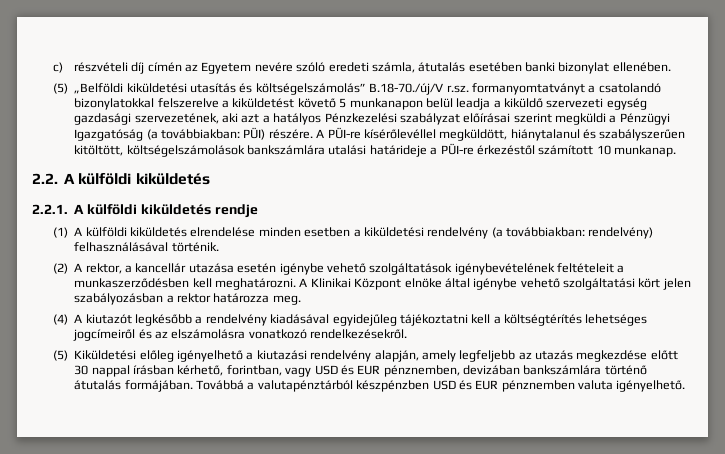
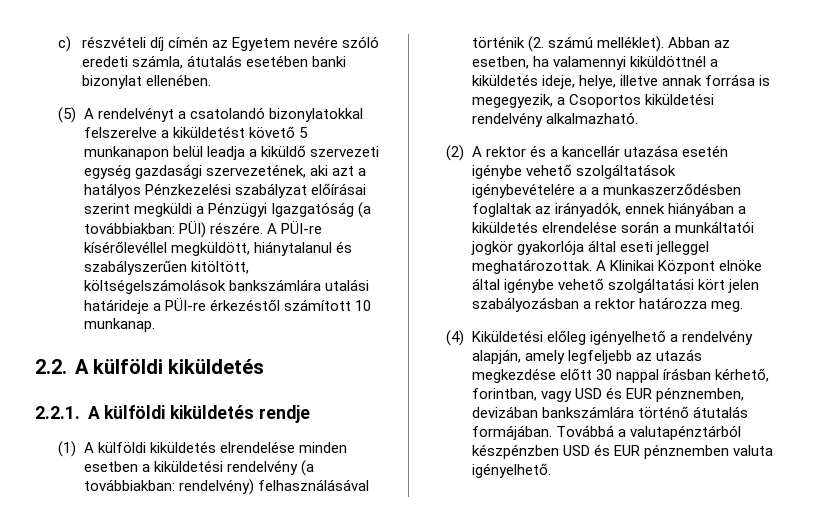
[74,83,585,95] „Belföldi kiküldetési utasítás és költségelszámolás” B.18-70./új/V r.sz. formanyomtatványt -> [83,107,174,122] A rendelvényt
[171,242,219,252] történik. -> [471,36,731,52] [471,55,719,70] [471,74,771,89] [471,93,714,108] [471,112,638,127] történik (2. számú melléklet). Abban az esetben, ha valamennyi kiküldöttnél a kiküldetés ideje, helye, illetve annak forrása is megegyezik, a Csoportos kiküldetési rendelvény alkalmazható.
[85,263,122,274] rektor, -> [485,145,546,157] rektor és
[454,263,625,275] [74,278,296,290] igénybevételének feltételeit a munkaszerződésben kell meghatározni. -> [471,183,741,198] [471,202,747,217] [471,221,755,233] [470,240,710,255] [471,259,592,274] igénybevételére a a munkaszerződésben foglaltak az irányadók, ennek hiányában a kiküldetés elrendelése során a munkáltatói jogkör gyakorlója által eseti jelleggel meghatározottak.
[74,314,648,326] [73,329,408,341] [52,350,68,361] A kiutazót legkésőbb a rendelvény kiadásával egyidejűleg tájékoztatni kell a költségtérítés lehetséges jogcímeiről és az elszámolásra vonatkozó rendelkezésekről. // (5) -> (465, 338) none
[256,350,307,360] kiutazási -> (678, 338) none

